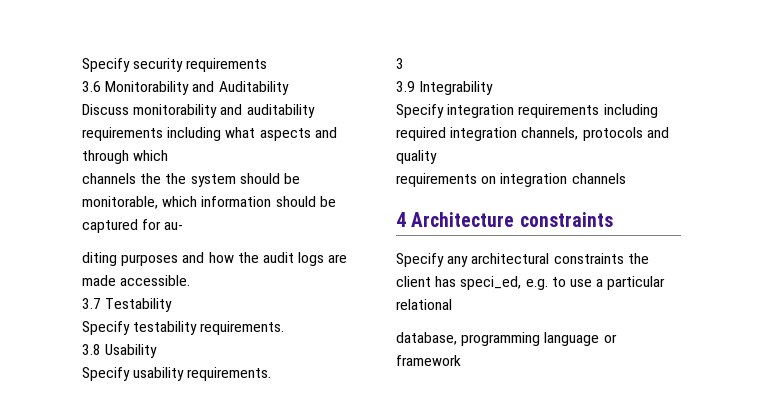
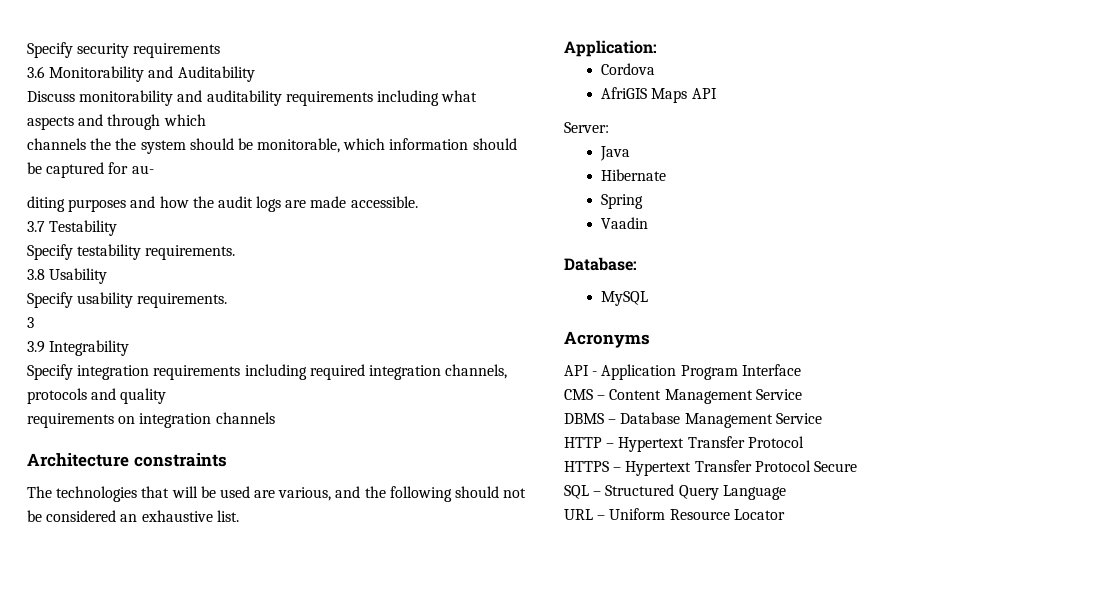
[396,212,406,227] 4 -> (275, 418) none
[396,253,649,267] [396,276,666,290] [396,299,452,310] [396,332,617,346] [396,355,461,366] Specify any architectural constraints the client has speci_ed, e.g. to use a particular relational // database, programming language or framework -> [27,486,527,502] [27,510,239,522] [564,40,657,57] [601,63,656,75] [601,87,717,103] [564,122,609,133] [600,146,631,161] [601,169,667,181] [601,194,644,209] [601,217,649,229] [564,257,637,271] [601,291,649,306] [564,331,650,348] [564,364,801,380] [564,389,802,404] [564,412,822,428] [564,436,804,452] [564,460,857,476] [564,484,786,500] [564,508,785,520] The technologies that will be used are various, and the following should not be considered an exhaustive list. // Application: // Cordova // AfriGIS Maps API // Server: // Java // Hibernate // Spring // Vaadin // Database: // MySQL // Acronyms // API - Application Program Interface // CMS – Content Management Service // DBMS – Database Management Service // HTTP – Hypertext Transfer Protocol // HTTPS – Hypertext Transfer Protocol Secure // SQL – Structured Query Language // URL – Uniform Resource Locator

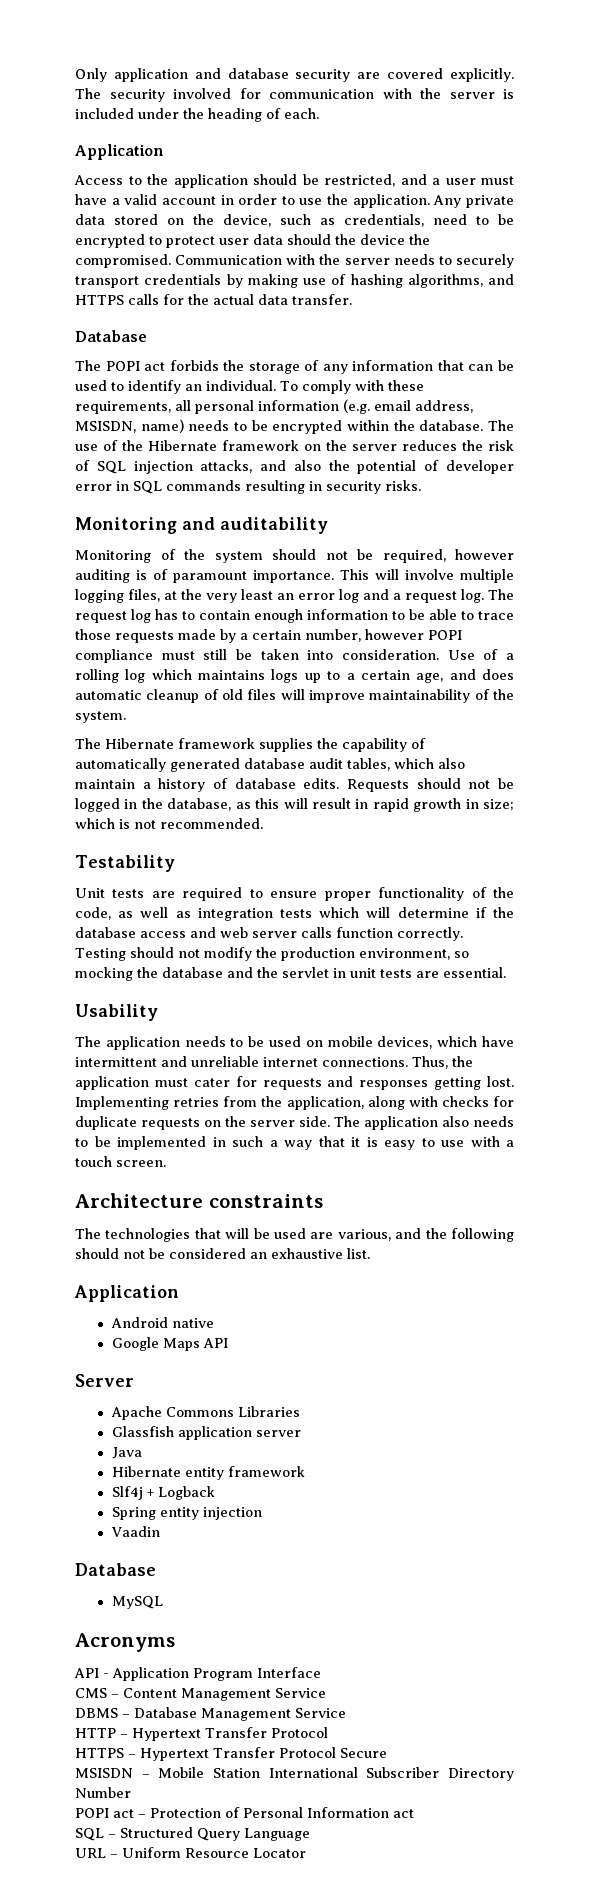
[27,42,221,58] [27,66,255,82] [27,90,478,106] [27,114,206,130] [27,138,517,154] [27,162,154,178] [27,196,418,212] [27,220,118,236] [27,244,236,260] [27,268,108,284] [27,292,228,308] [27,317,34,328] [27,340,130,356] [27,364,508,380] [27,388,167,404] [27,412,275,428] Specify security requirements // 3.6 Monitorability and Auditability // Discuss monitorability and auditability requirements including what aspects and through which // channels the the system should be monitorable, which information should be captured for au- // diting purposes and how the audit logs are made accessible. // 3.7 Testability // Specify testability requirements. // 3.8 Usability // Specify usability requirements. // 3 // 3.9 Integrability // Specify integration requirements including required integration channels, protocols and quality // requirements on integration channels -> [75,68,514,82] [75,88,514,102] [75,108,319,122] [75,144,164,160] [74,174,514,188] [75,194,514,208] [75,214,514,227] [75,234,430,248] [75,254,515,268] [75,274,514,288] [75,294,352,305] [75,330,147,342] [75,360,514,374] [75,380,424,394] [75,399,473,414] [75,419,514,434] [75,440,514,451] [75,460,514,474] [75,480,421,494] [75,517,328,534] [75,549,514,563] [75,569,514,583] [75,589,514,603] [75,609,514,623] [75,629,462,643] [75,649,514,663] [75,669,514,683] [75,689,514,703] [75,711,126,723] [75,738,426,752] [75,758,465,772] [75,778,514,792] [75,798,514,812] [75,818,263,829] [75,855,175,872] [75,887,514,901] [75,907,514,921] [75,927,463,941] [75,947,469,961] [75,967,506,981] [75,1004,158,1021] [75,1036,514,1050] [75,1056,473,1069] [75,1076,514,1090] [75,1096,514,1110] [75,1116,514,1130] [75,1136,514,1150] [75,1156,166,1167] Only application and database security are covered explicitly. The security involved for communication with the server is included under the heading of each. // Application // Access to the application should be restricted, and a user must have a valid account in order to use the application. Any private data stored on the device, such as credentials, need to be encrypted to protect user data should the device the compromised. Communication with the server needs to securely transport credentials by making use of hashing algorithms, and HTTPS calls for the actual data transfer. // Database // The POPI act forbids the storage of any information that can be used to identify an individual. To comply with these requirements, all personal information (e.g. email address, MSISDN, name) needs to be encrypted within the database. The use of the Hibernate framework on the server reduces the risk of SQL injection attacks, and also the potential of developer error in SQL commands resulting in security risks. // Monitoring and auditability // Monitoring of the system should not be required, however auditing is of paramount importance. This will involve multiple logging files, at the very least an error log and a request log. The request log has to contain enough information to be able to trace those requests made by a certain number, however POPI compliance must still be taken into consideration. Use of a rolling log which maintains logs up to a certain age, and does automatic cleanup of old files will improve maintainability of the system. // The Hibernate framework supplies the capability of automatically generated database audit tables, which also maintain a history of database edits. Requests should not be logged in the database, as this will result in rapid growth in size; which is not recommended. // Testability // Unit tests are required to ensure proper functionality of the code, as well as integration tests which will determine if the database access and web server calls function correctly. Testing should not modify the production environment, so mocking the database and the servlet in unit tests are essential. // Usability // The application needs to be used on mobile devices, which have intermittent and unreliable internet connections. Thus, the application must cater for requests and responses getting lost. Implementing retries from the application, along with checks for duplicate requests on the server side. The application also needs to be implemented in such a way that it is easy to use with a touch screen.
[564,40,657,57] [601,63,656,75] [601,87,717,103] [564,122,609,133] [600,146,631,161] [601,169,667,181] Application: // Cordova // AfriGIS Maps API // Server: // Java // Hibernate -> [74,1285,179,1302] [110,1317,214,1328] [111,1337,228,1351] [75,1374,134,1387] [110,1406,300,1420] [111,1426,301,1440] [111,1447,142,1459] [111,1466,305,1480] [111,1486,215,1500] Application // Android native // Google Maps API // Server // Apache Commons Libraries // Glassfish application server // Java // Hibernate entity framework // Slf4j + Logback
(644, 201) none -> [159,1507,262,1520] entity injection
[564,257,637,271] Database: -> [75,1563,156,1576] Database
(857, 466) none -> [75,1767,514,1781] [75,1787,131,1798] [75,1807,414,1818] // MSISDN – Mobile Station International Subscriber Directory Number // POPI act – Protection of Personal Information act

